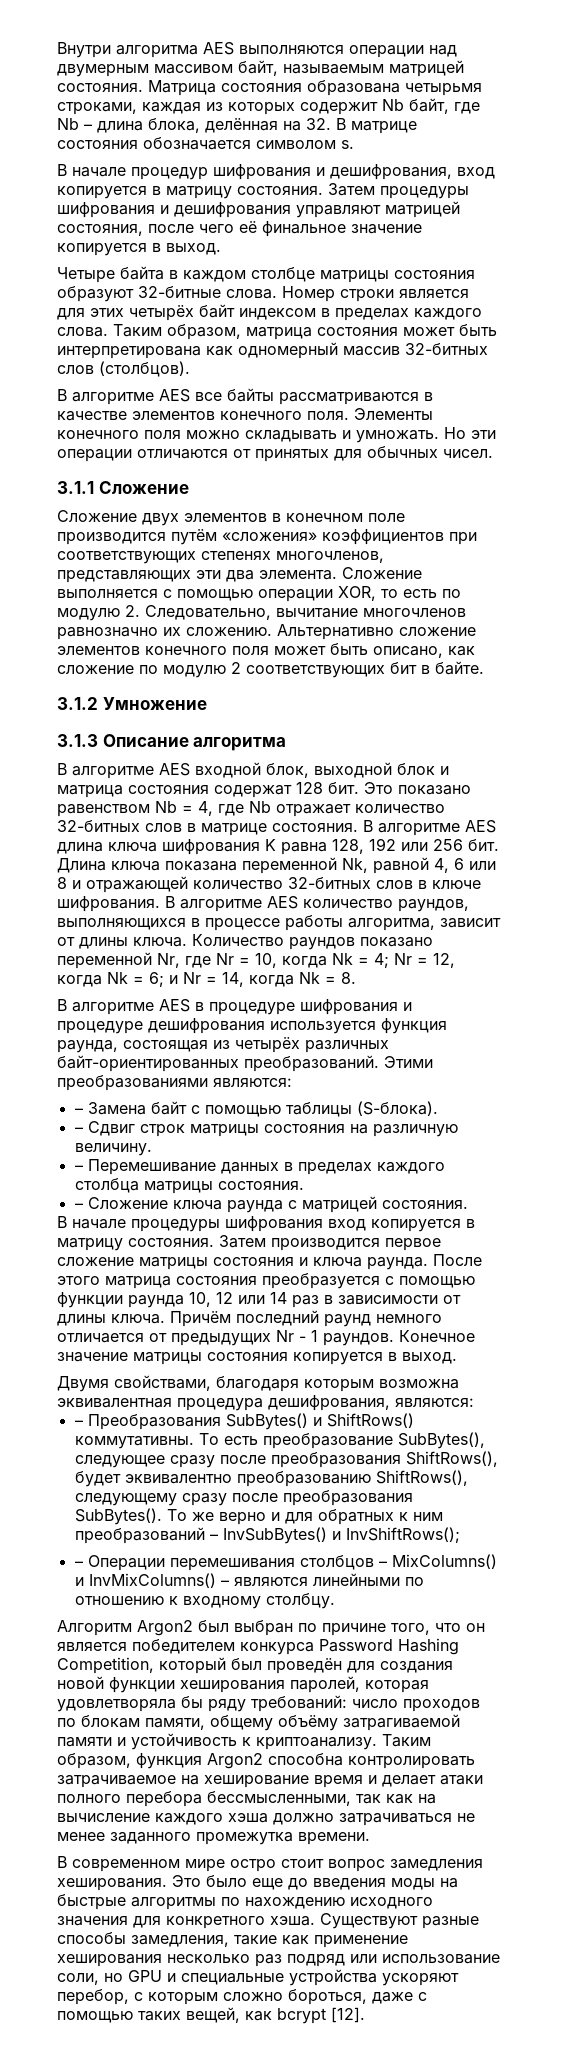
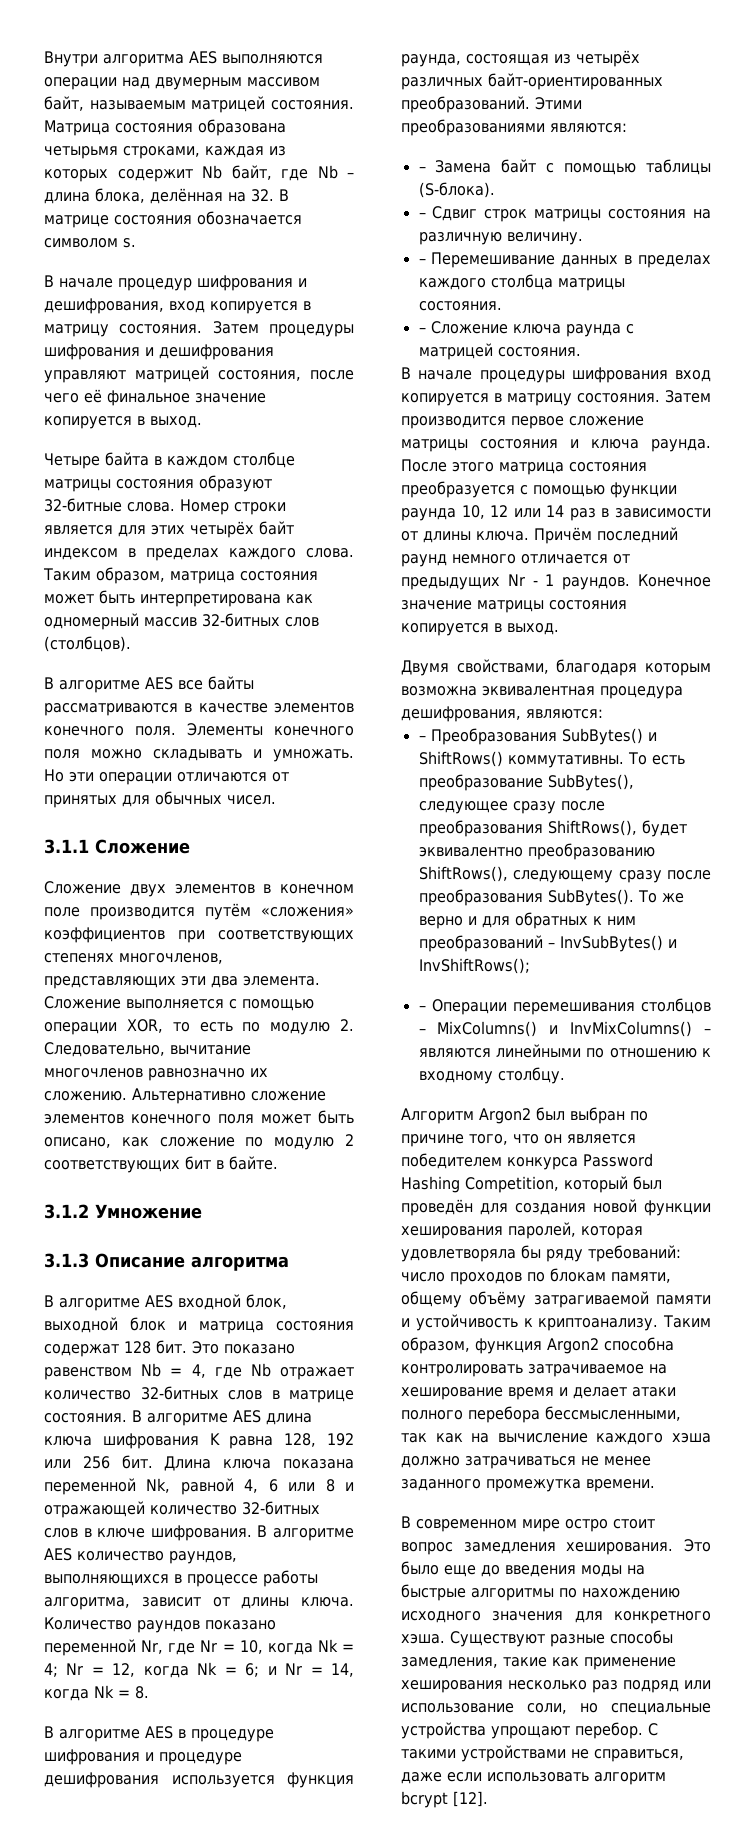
[128,1969,459,1986] [57,1989,427,2005] [57,2007,272,2023] GPU и специальные устройства ускоряют перебор, с которым сложно бороться, даже с помощью таких вещей, как -> [611,1703,711,1715] [401,1722,658,1739] [401,1745,684,1762] [401,1772,666,1785] специальные устройства упрощают перебор. С такими устройствами не справиться, даже если использовать алгоритм

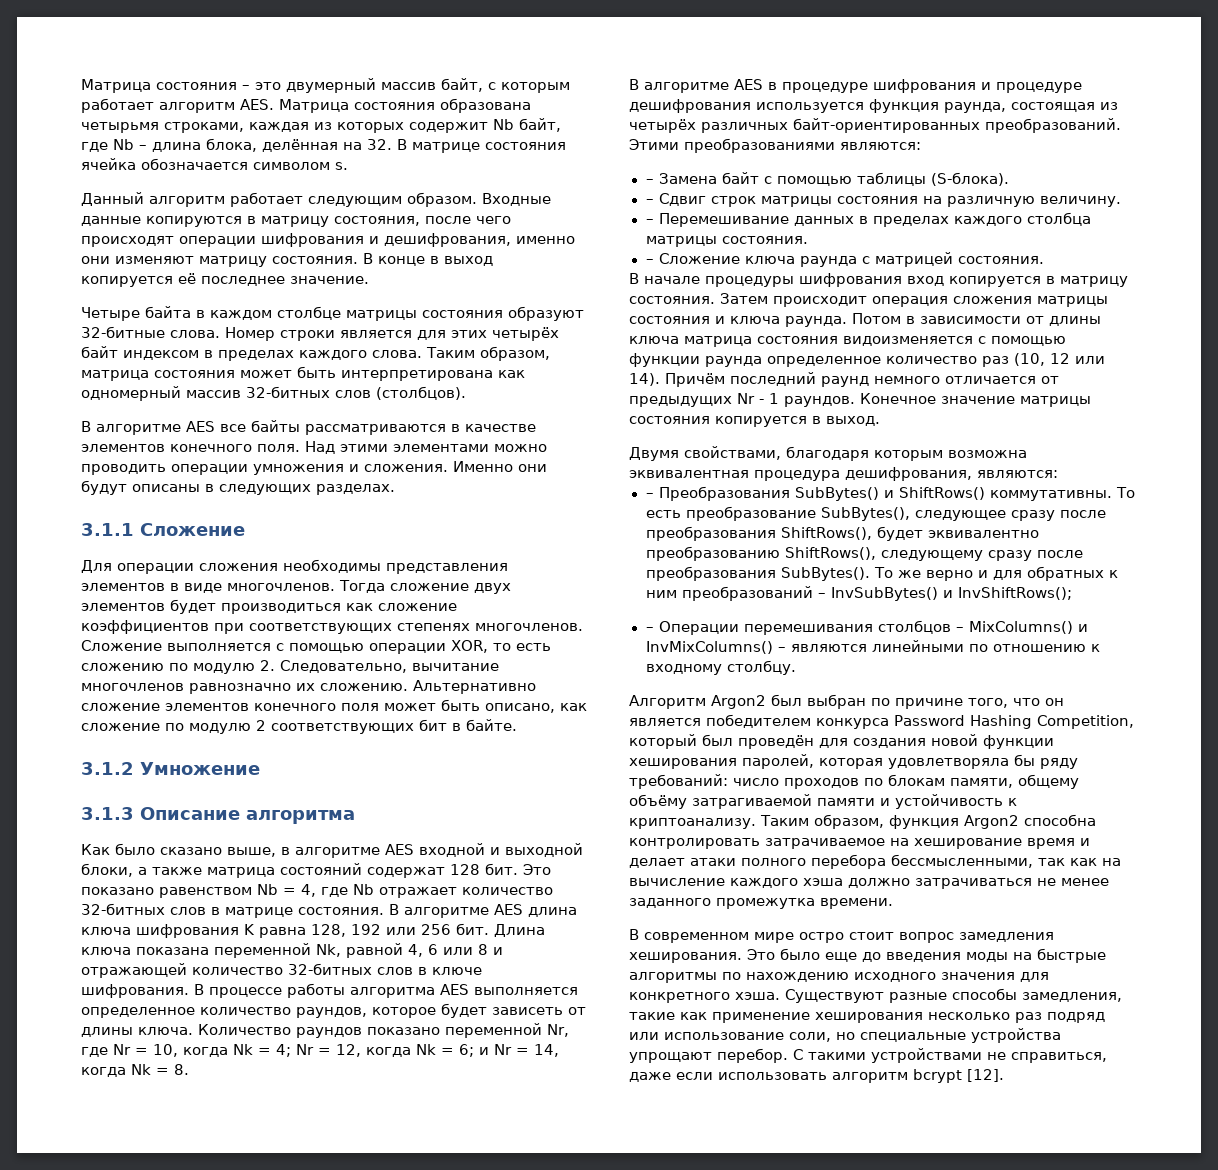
[44,51,323,67] [44,77,320,90] [44,96,354,113] Внутри алгоритма AES выполняются операции над двумерным массивом байт, называемым матрицей состояния. -> [81,78,570,93] [81,98,274,113] Матрица состояния – это двумерный массив байт, с которым работает алгоритм AES.
(192, 220) none -> [81,158,136,170] ячейка
[44,275,307,291] [44,298,311,314] [44,321,354,337] [44,344,274,360] [44,366,354,383] [44,389,266,406] [44,416,202,429] В начале процедур шифрования и дешифрования, вход копируется в матрицу состояния. Затем процедуры шифрования и дешифрования управляют матрицей состояния, после чего её финальное значение копируется в выход. -> [81,192,551,207] [81,216,511,227] [81,233,575,247] [81,253,493,267] [81,273,369,287] Данный алгоритм работает следующим образом. Входные данные копируются в матрицу состояния, после чего происходят операции шифрования и дешифрования, именно они изменяют матрицу состояния. В конце в выход копируется её последнее значение.
[187,723,354,736] [44,749,354,762] [44,769,289,785] [44,791,276,808] [44,839,190,854] [44,881,354,897] [44,903,354,920] [44,927,354,943] [44,953,223,964] [44,976,320,989] Элементы конечного поля можно складывать и умножать. Но эти операции отличаются от принятых для обычных чисел. // 3.1.1 Сложение // Сложение двух элементов в конечном поле производится путём «сложения» коэффициентов при соответствующих степенях многочленов, представляющих эти два элемента. -> [305,441,547,454] [81,461,547,475] [81,480,395,495] [81,523,245,536] [81,559,508,574] [81,580,511,594] [81,599,457,614] [81,620,583,634] Над этими элементами можно проводить операции умножения и сложения. Именно они будут описаны в следующих разделах. // 3.1.1 Сложение // Для операции сложения необходимы представления элементов в виде многочленов. Тогда сложение двух элементов будет производиться как сложение коэффициентов при соответствующих степенях многочленов.
(233, 1027) none -> [81,663,164,671] сложению
[44,1294,287,1311] [44,1317,354,1334] В алгоритме AES входной блок, выходной блок и матрица состояния -> [81,843,583,858] [81,863,362,878] Как было сказано выше, в алгоритме AES входной и выходной блоки, а также матрица состояний
[273,1528,354,1541] [44,1548,237,1564] [44,1570,318,1587] [44,1597,201,1610] алгоритме AES количество раундов, выполняющихся в процессе работы алгоритма, зависит -> [209,983,578,998] [81,1003,563,1018] процессе работы алгоритма AES выполняется определенное количество раундов, которое будет зависеть
[401,416,644,429] производится первое сложение -> [773,296,1032,307] происходит операция сложения
[401,459,647,475] [401,481,515,498] После этого матрица состояния преобразуется -> [852,313,1101,326] [629,336,973,347] Потом в зависимости от длины ключа матрица состояния видоизменяется
[461,505,711,521] [401,531,529,543] 10, 12 или 14 раз в зависимости от длины ключа. -> [767,353,1105,367] [629,373,660,386] определенное количество раз (10, 12 или 14).

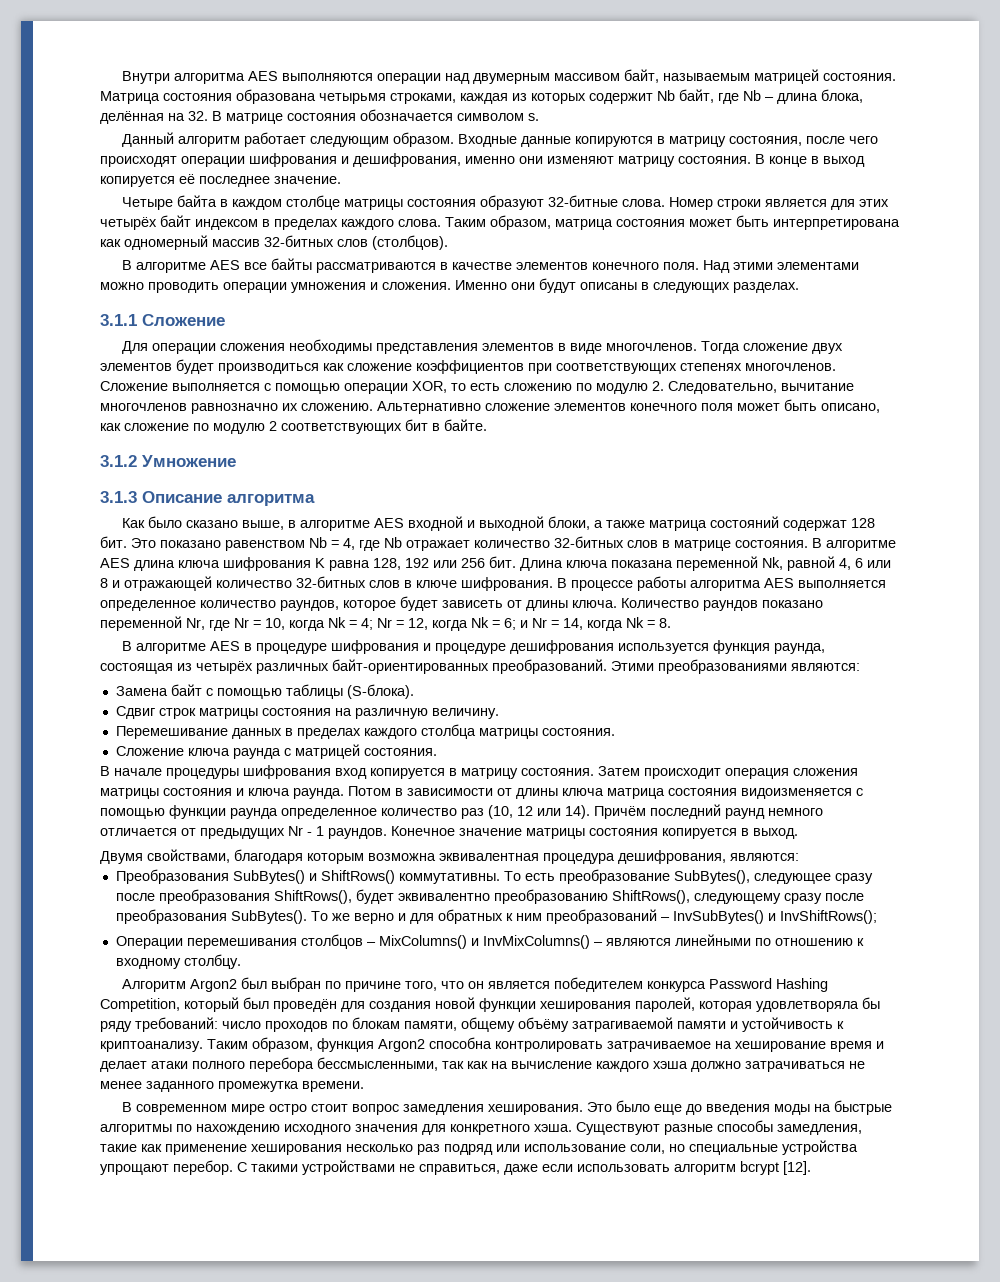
[81,78,570,93] [81,98,274,113] Матрица состояния – это двумерный массив байт, с которым работает алгоритм AES. -> [122,69,897,84] Внутри алгоритма AES выполняются операции над двумерным массивом байт, называемым матрицей состояния.
[81,158,136,170] ячейка -> (356, 117) none
[645,179,654,184] – -> (860, 667) none
[645,199,654,204] – -> (414, 691) none
[645,219,654,224] – -> (499, 713) none
[645,259,654,264] – -> (615, 732) none
[645,493,654,498] – -> (799, 857) none
[645,627,654,632] – -> (877, 917) none

